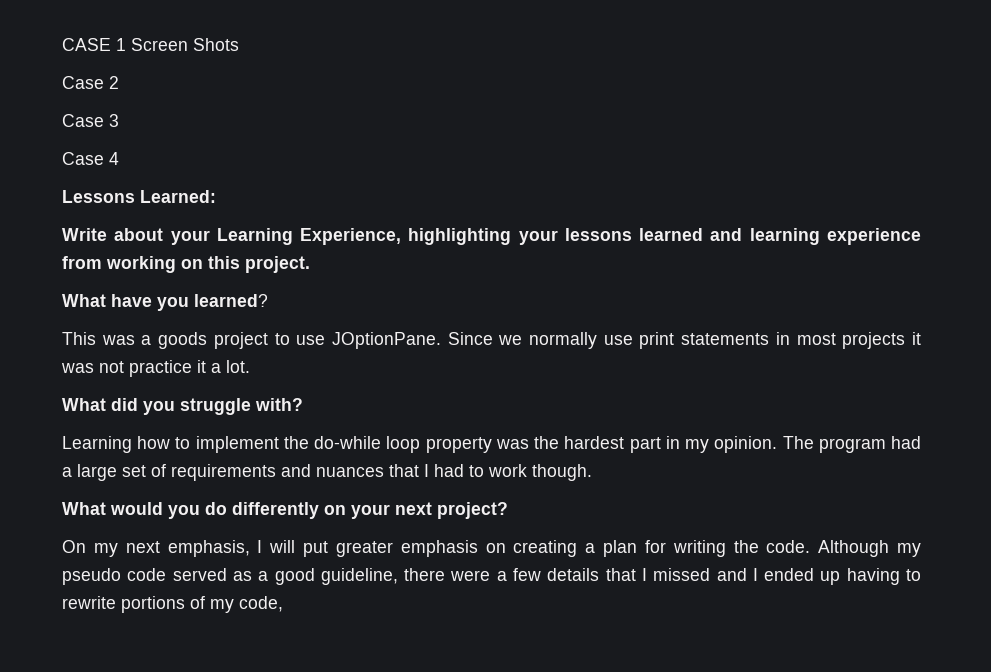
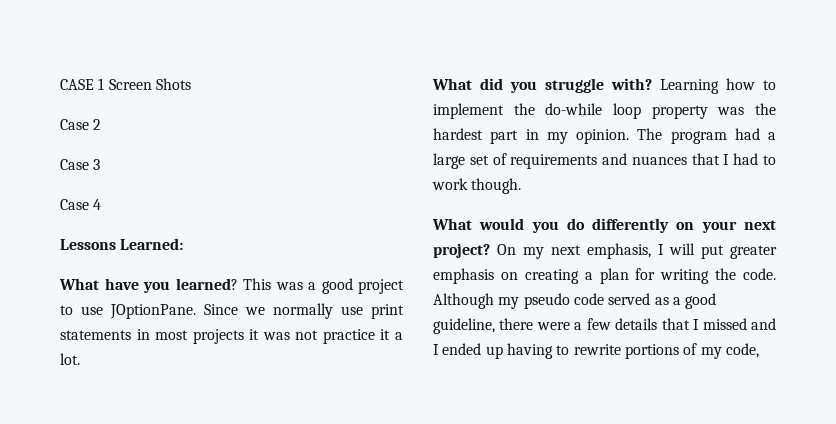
[62,228,921,245] [62,256,310,273] // Write about your Learning Experience, highlighting your lessons learned and learning experience from working on this project. -> (184, 244) none
(268, 300) // -> (238, 284) none
[158,332,208,349] goods -> [321,278,353,294] good
(303, 404) // -> (652, 84) none
(508, 510) // -> (490, 250) none

